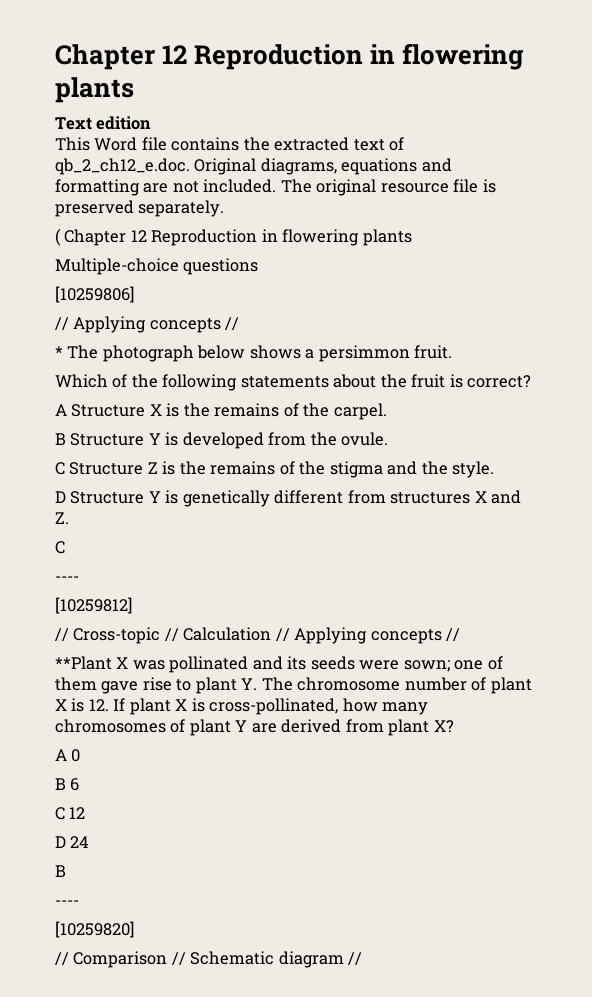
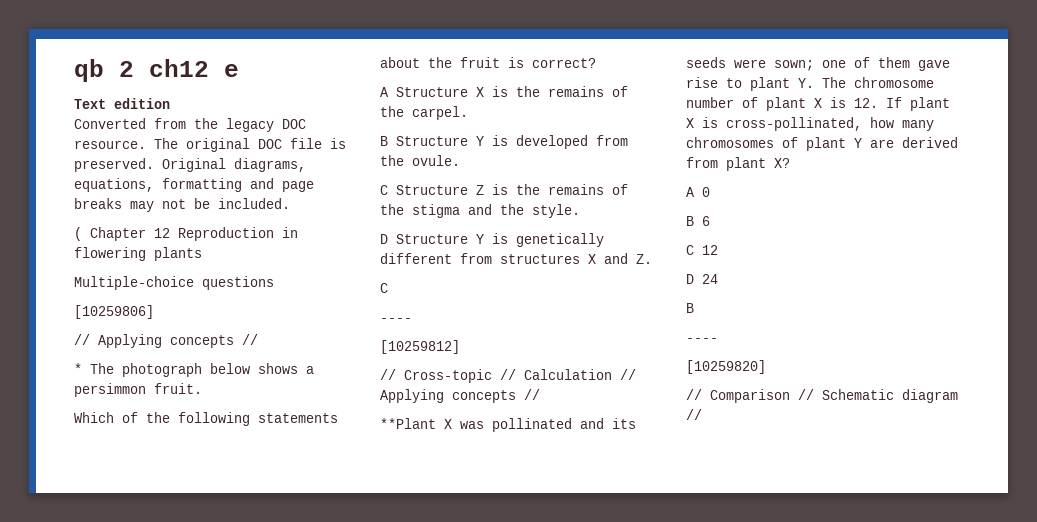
[55,43,525,70] [55,77,134,103] [55,116,152,130] [55,137,405,151] [55,158,452,175] [55,179,496,196] [55,200,225,217] Chapter 12 Reproduction in flowering plants // Text edition // This Word file contains the extracted text of qb_2_ch12_e.doc. Original diagrams, equations and formatting are not included. The original resource file is preserved separately. -> [74,59,239,82] [74,98,170,109] [74,118,306,132] [74,138,346,152] [74,158,306,172] [74,178,314,192] [74,198,290,212] qb 2 ch12 e // Text edition // Converted from the legacy DOC resource. The original DOC file is preserved. Original diagrams, equations, formatting and page breaks may not be included.

